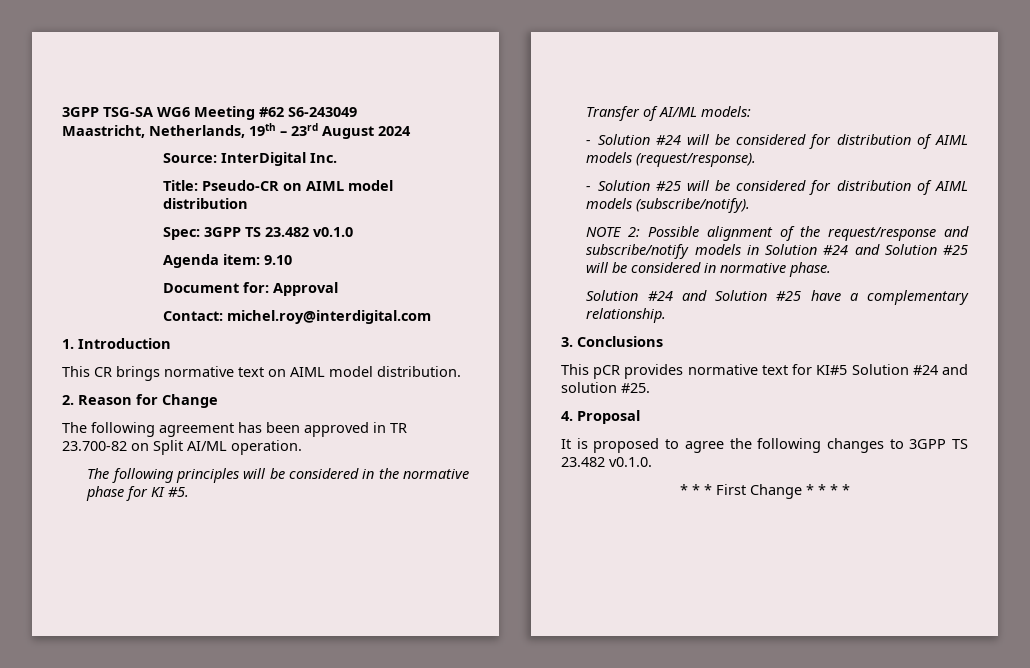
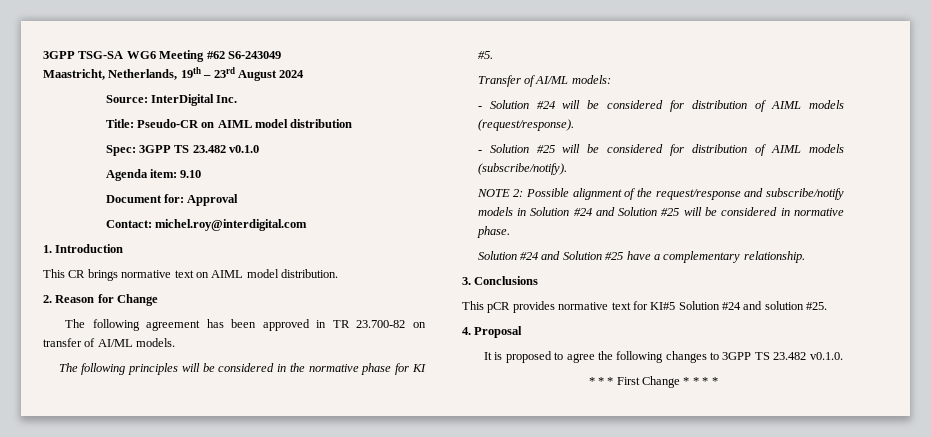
[153,440,302,455] Split AI/ML operation. -> [43,338,176,347] transfer of AI/ML models.

